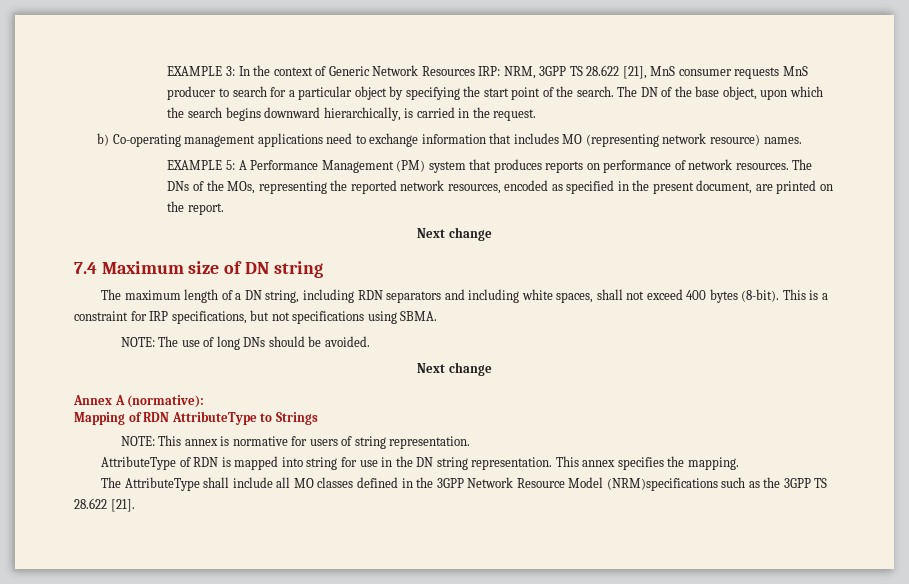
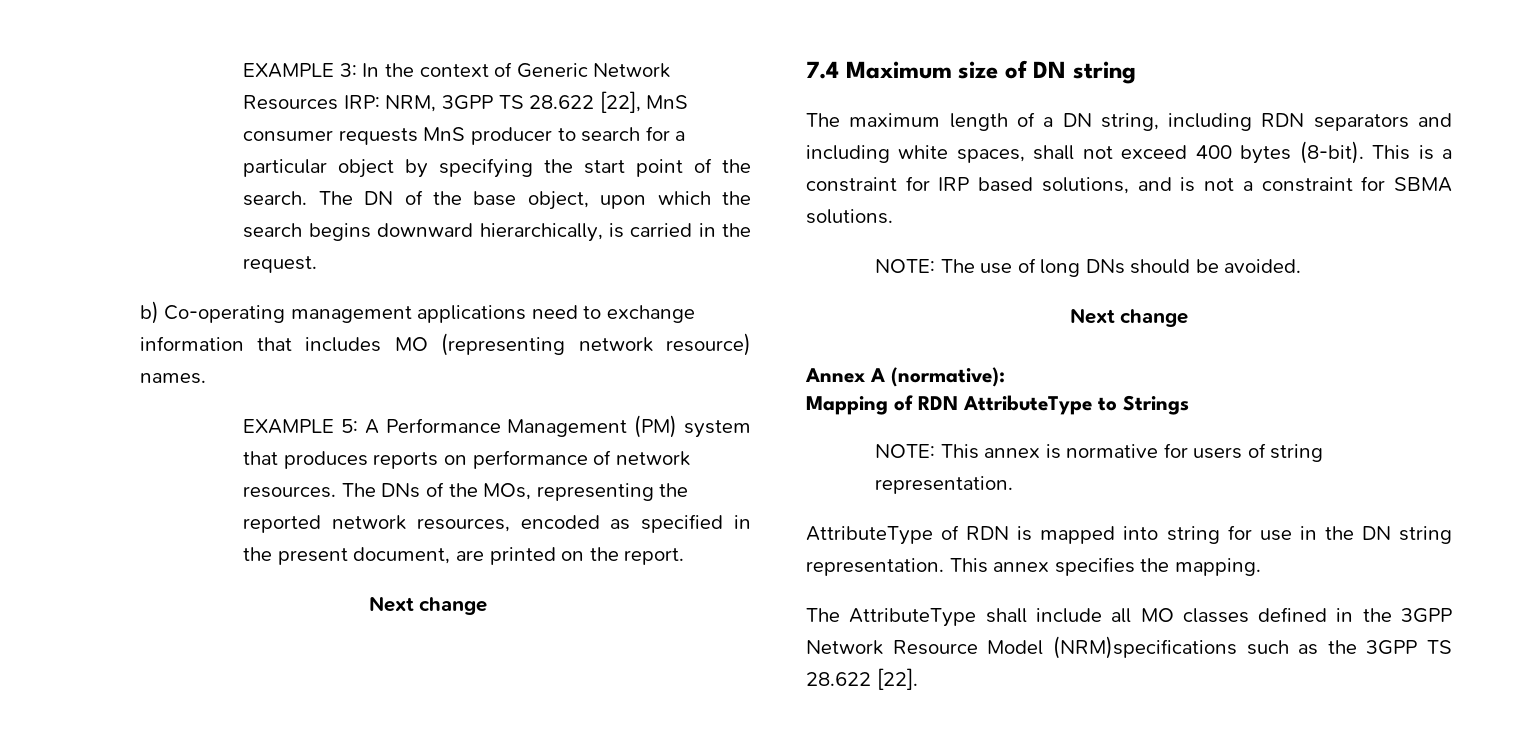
[622,66,647,79] [21], -> [599,91,641,113] [22],
[171,310,438,324] specifications, but not specifications using SBMA. -> [978,176,1452,194] [806,209,893,224] based solutions, and is not a constraint for SBMA solutions.
[110,499,135,512] [21]. -> [876,668,918,690] [22].

